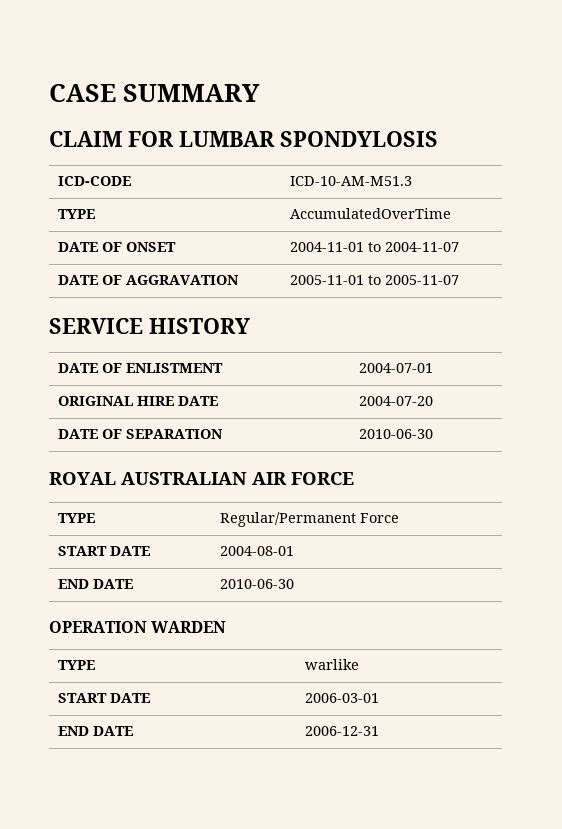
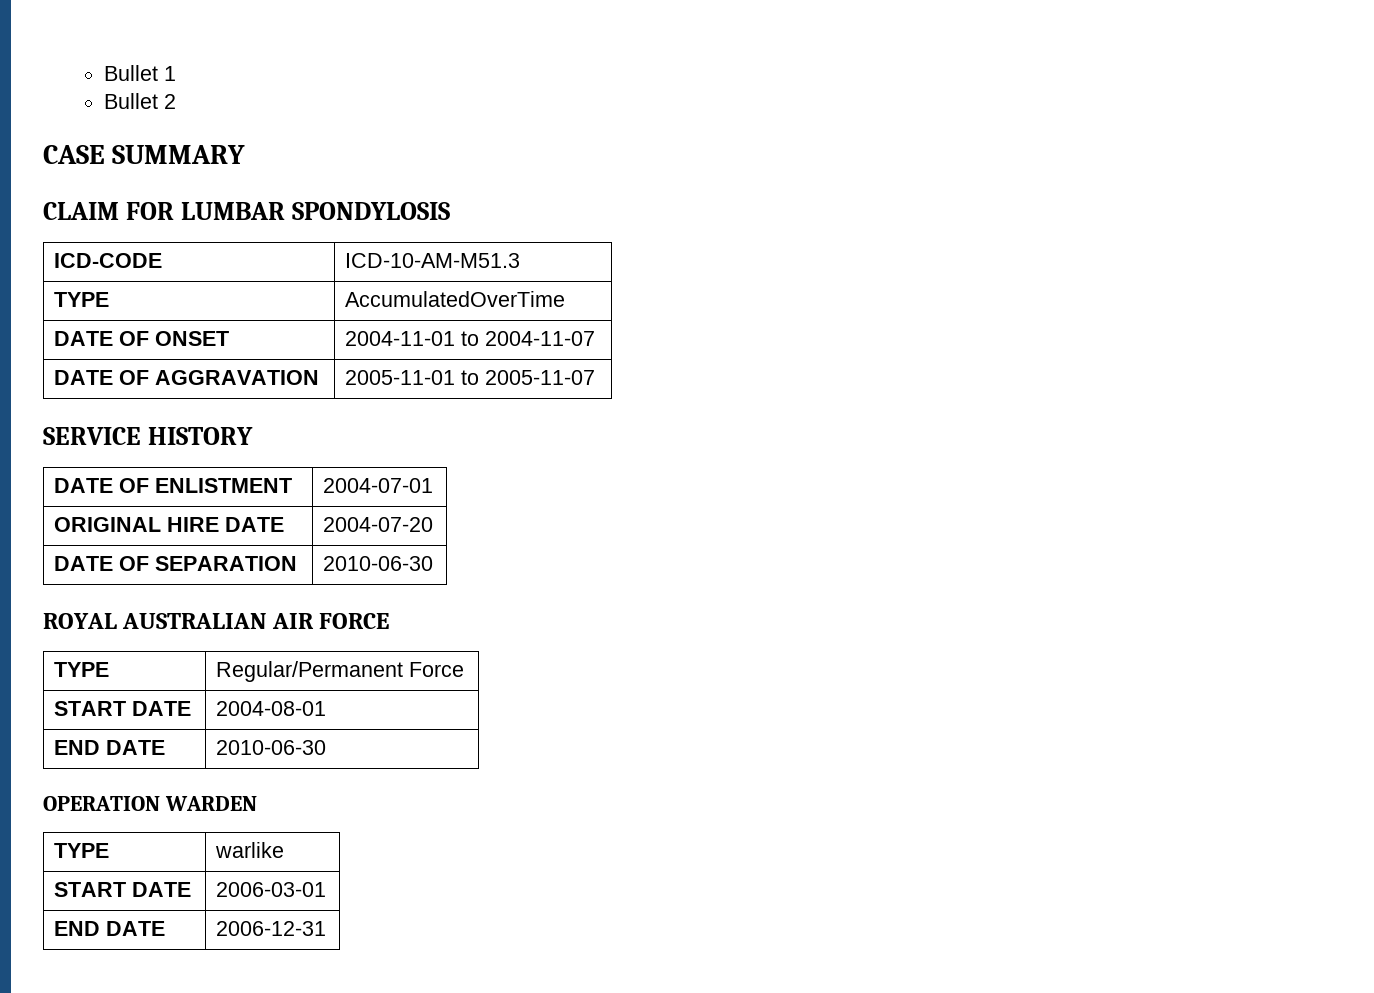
(49, 93) none -> [103,65,176,81] [103,93,176,109] Bullet 1 // Bullet 2 //

